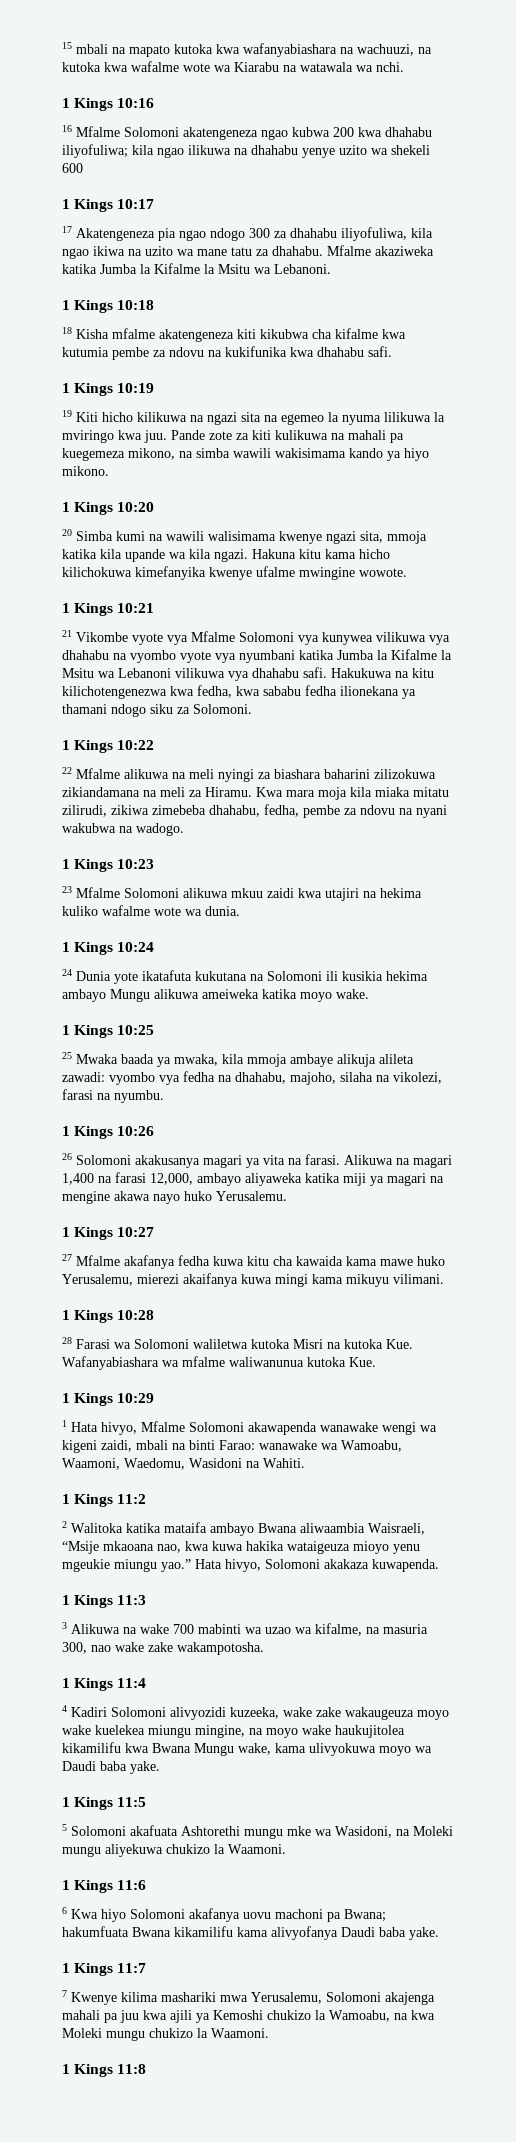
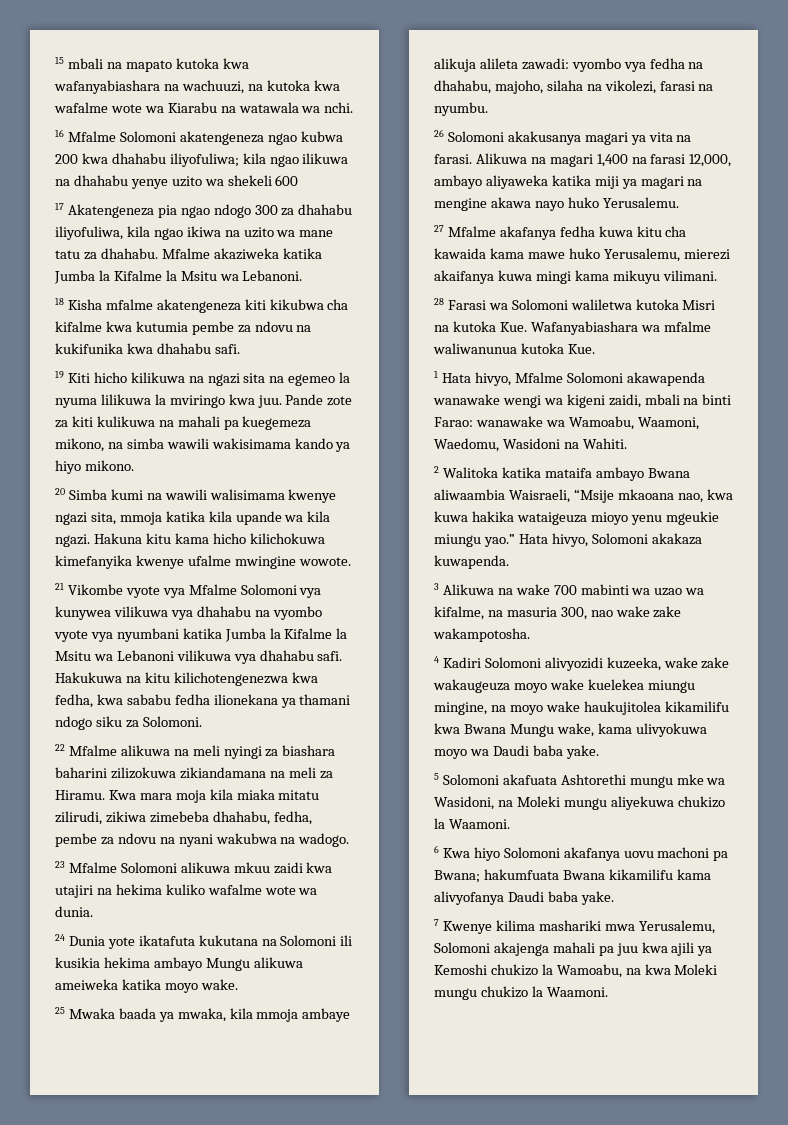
[62,98,155,111] // 1 Kings 10:16 -> (354, 107) none
[62,199,155,212] // 1 Kings 10:17 -> (299, 180) none
[62,300,155,313] // 1 Kings 10:18 -> (303, 275) none
[62,383,155,396] // 1 Kings 10:19 -> (240, 349) none
[62,502,155,515] // 1 Kings 10:20 -> (134, 465) none
[62,603,155,616] // 1 Kings 10:21 -> (351, 561) none
[62,740,155,753] // 1 Kings 10:22 -> (202, 721) none
[62,859,155,872] // 1 Kings 10:23 -> (350, 840) none
[62,942,155,955] // 1 Kings 10:24 -> (93, 911) none
[62,1025,155,1038] // 1 Kings 10:25 -> (238, 984) none
[62,1126,155,1139] // 1 Kings 10:26 -> (488, 109) none
[62,1227,155,1240] // 1 Kings 10:27 -> (679, 202) none
[62,1310,155,1323] // 1 Kings 10:28 -> (717, 275) none
[62,1393,155,1406] // 1 Kings 10:29 -> (595, 349) none
[62,1494,147,1507] // 1 Kings 11:2 -> (627, 443) none
[62,1595,147,1608] // 1 Kings 11:3 -> (509, 562) none
[62,1678,147,1691] // 1 Kings 11:4 -> (530, 635) none
[62,1797,147,1810] // 1 Kings 11:5 -> (599, 752) none
[62,1880,147,1893] // 1 Kings 11:6 -> (510, 824) none
[62,1963,147,1976] // 1 Kings 11:7 -> (614, 898) none
[62,2064,147,2077] // 1 Kings 11:8 -> (608, 992) none

